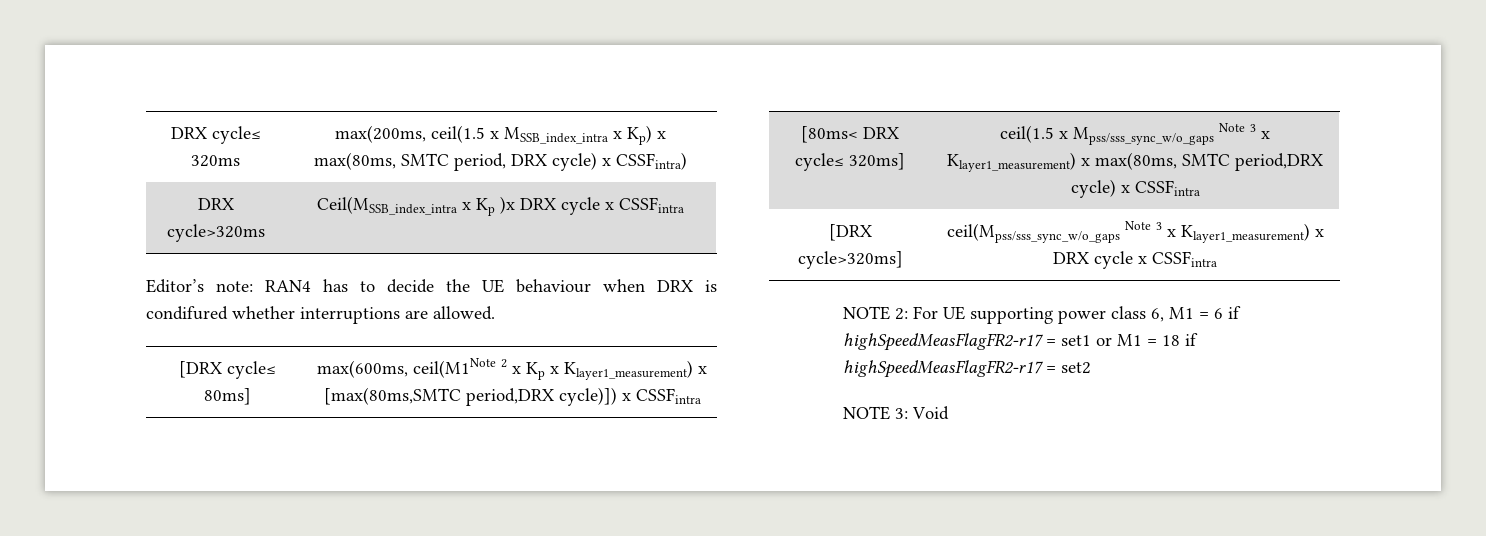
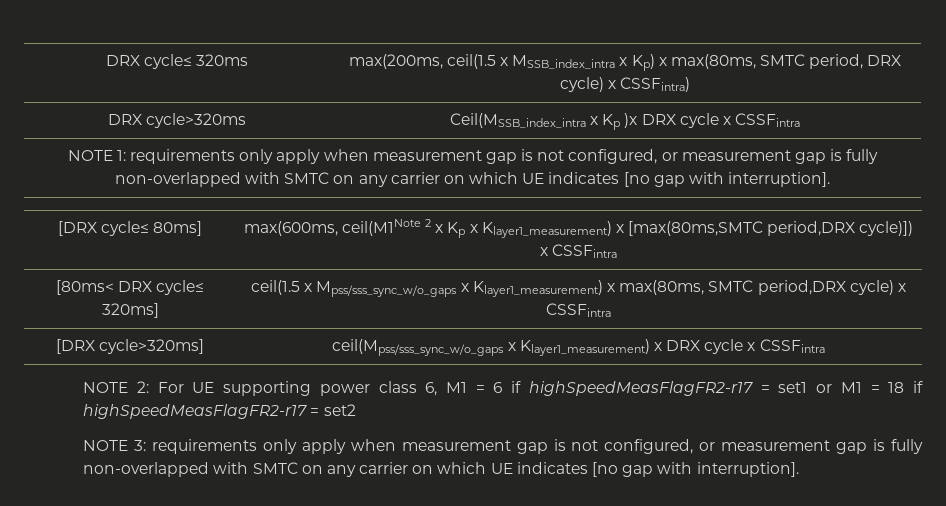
[146,279,717,293] [146,306,495,324] // Editor’s note: RAN4 has to decide the UE behaviour when DRX is condifured whether interruptions are allowed. -> [67,149,879,164] [114,172,831,187] // NOTE 1: requirements only apply when measurement gap is not configured, or measurement gap is fully non-overlapped with SMTC on any carrier on which UE indicates [no gap with interruption].
[1219,123,1256,132] Note 3 -> (458, 289) none
[1124,221,1162,230] Note 3 -> (505, 347) none
[911,406,949,420] Void -> [152,439,923,454] [83,462,799,477] requirements only apply when measurement gap is not configured, or measurement gap is fully non-overlapped with SMTC on any carrier on which UE indicates [no gap with interruption].

